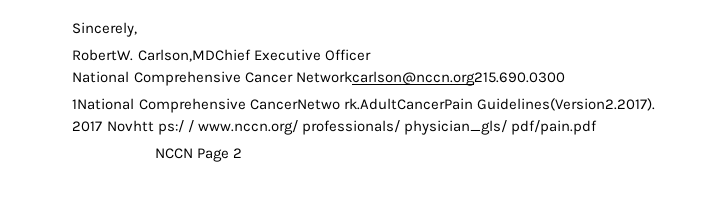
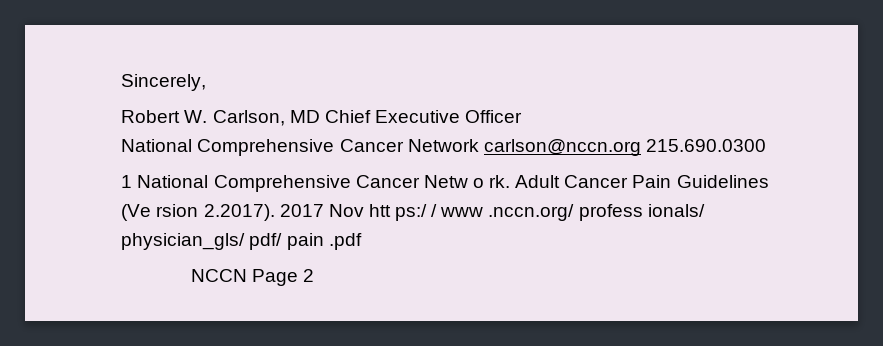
[72,49,251,62] RobertW. Carlson,MDChief -> [121,110,371,126] Robert W. Carlson, MD Chief
[295,71,565,86] [72,98,655,113] [72,120,597,135] Networkcarlson@nccn.org215.690.0300 // 1National Comprehensive CancerNetwo rk.AdultCancerPain Guidelines(Version2.2017). 2017 Novhtt ps:/ / www.nccn.org/ professionals/ physician_gls/ pdf/pain.pdf -> [407,139,766,156] [121,175,769,192] [121,204,705,221] [121,233,362,250] Network carlson@nccn.org 215.690.0300 // 1 National Comprehensive Cancer Netw o rk. Adult Cancer Pain Guidelines (Ve rsion 2.2017). 2017 Nov htt ps:/ / www .nccn.org/ profess ionals/ physician_gls/ pdf/ pain .pdf

